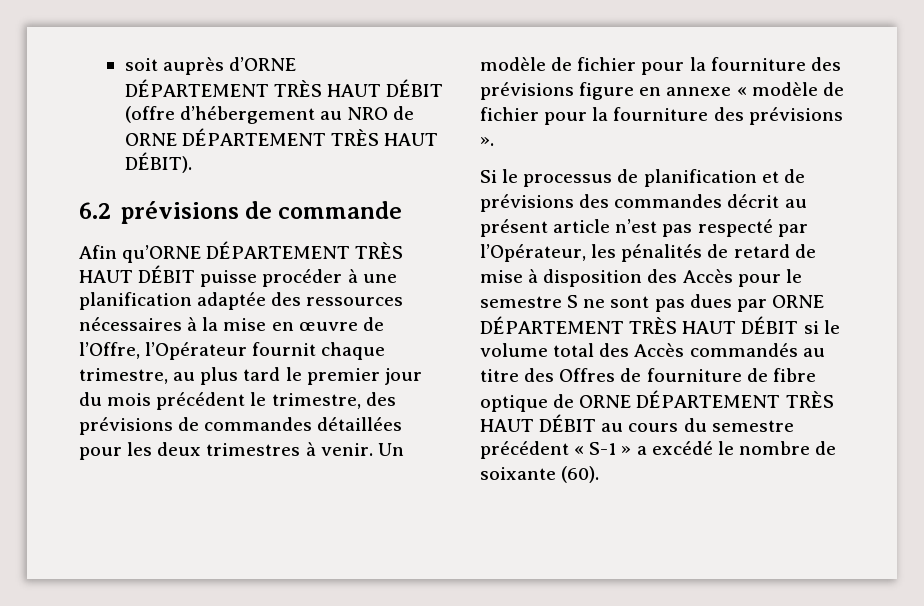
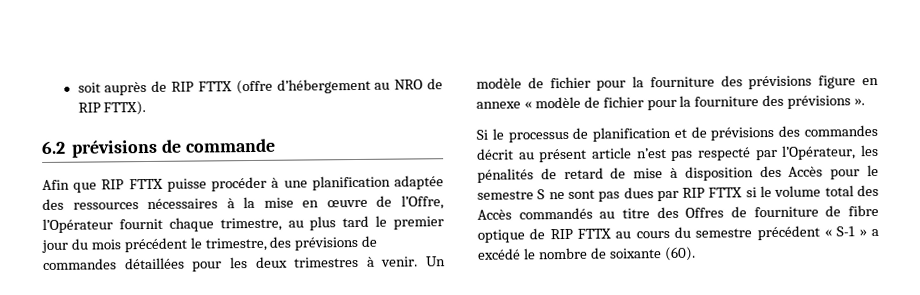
[228,57,296,71] [124,79,443,97] d’ORNE DÉPARTEMENT TRÈS HAUT DÉBIT -> [151,80,232,92] de RIP FTTX
[124,128,438,146] [124,152,192,173] ORNE DÉPARTEMENT TRÈS HAUT DÉBIT). -> [77,101,147,116] RIP FTTX).
[122,241,404,263] [79,265,196,283] qu’ORNE DÉPARTEMENT TRÈS HAUT DÉBIT -> [73,178,163,193] que RIP FTTX
[771,295,824,308] [480,316,799,334] ORNE DÉPARTEMENT TRÈS HAUT DÉBIT -> [682,187,743,198] RIP FTTX
[579,390,834,408] [480,414,597,432] ORNE DÉPARTEMENT TRÈS HAUT DÉBIT -> [549,228,611,240] RIP FTTX

